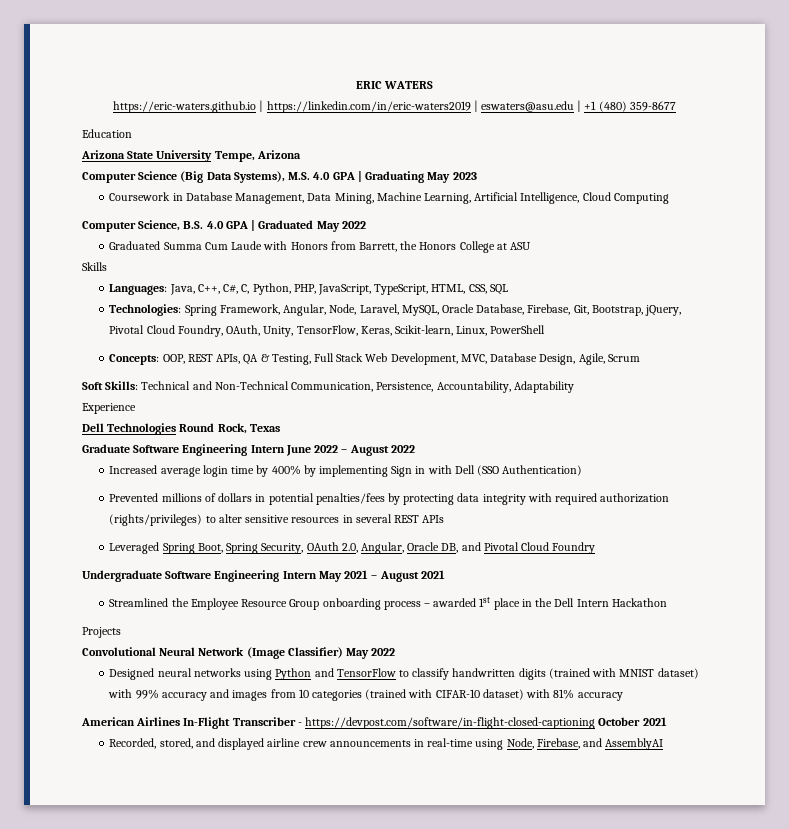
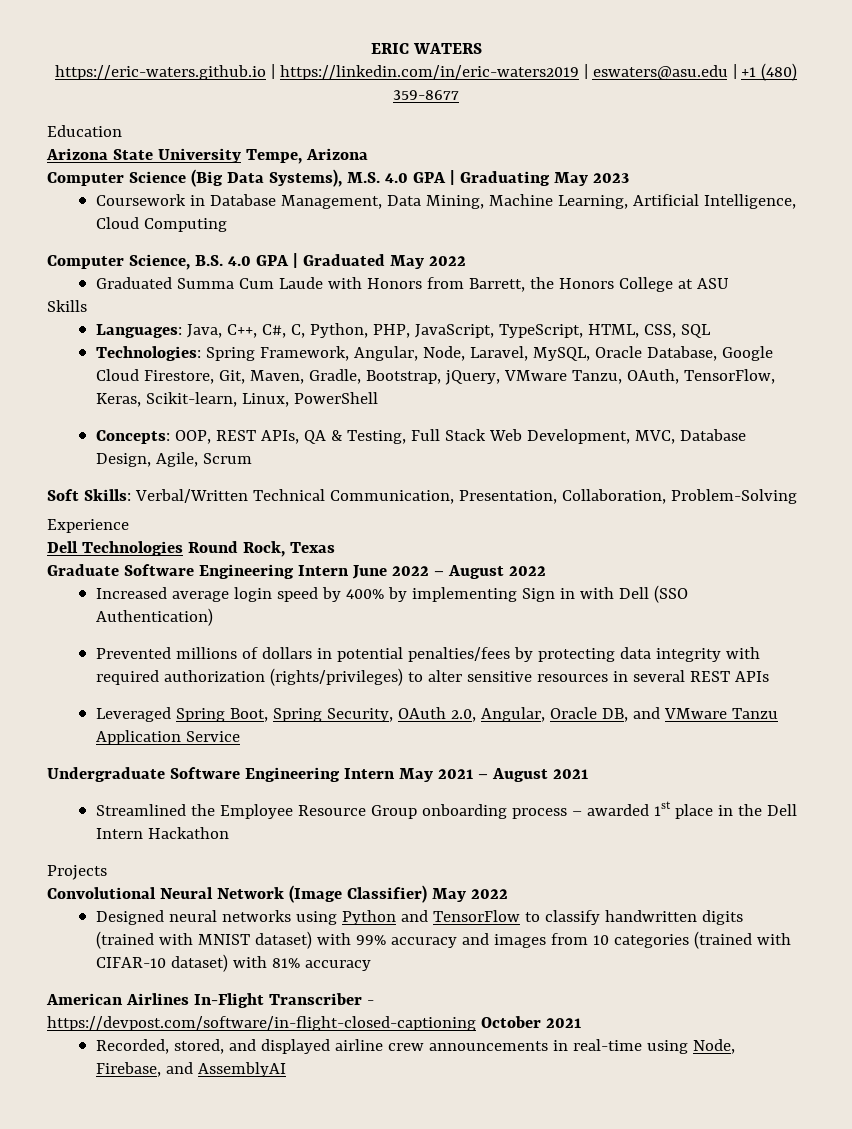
[527,304,682,316] [109,325,294,337] Firebase, Git, Bootstrap, jQuery, Pivotal Cloud Foundry, OAuth, Unity, -> [722,346,774,361] [96,369,680,385] Google Cloud Firestore, Git, Maven, Gradle, Bootstrap, jQuery, VMware Tanzu, OAuth,
[141,381,574,393] Technical and Non-Technical Communication, Persistence, Accountability, Adaptability -> [134,489,797,504] Verbal/Written Technical Communication, Presentation, Collaboration, Problem-Solving
[231,466,255,474] time -> [277,587,319,602] speed
[483,542,596,554] Pivotal Cloud Foundry -> [664,708,779,719] [96,730,241,745] VMware Tanzu Application Service

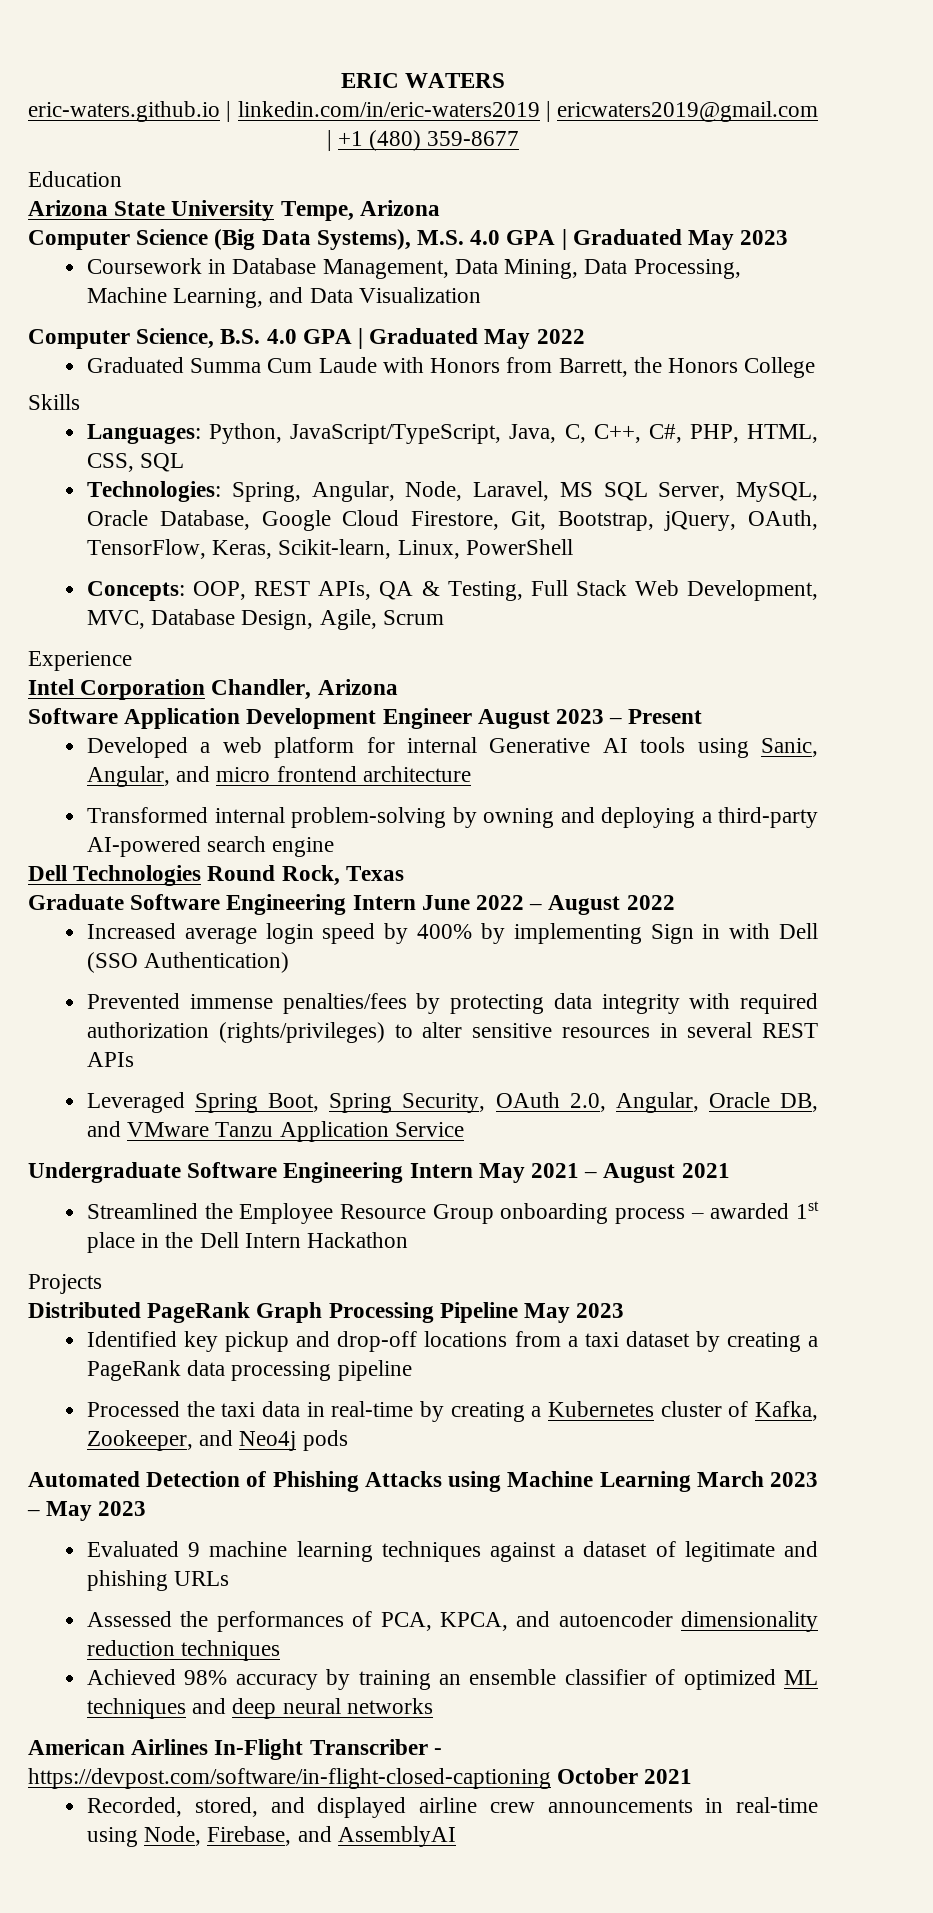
[54,64,728,80] https://eric-waters.github.io | https://linkedin.com/in/eric-waters2019 | eswaters@asu.edu -> [28,101,818,122] eric-waters.github.io | linkedin.com/in/eric-waters2019 | ericwaters2019@gmail.com
[459,171,550,186] Graduating -> [572,229,682,245] Graduated
[489,194,797,209] [96,217,228,232] Machine Learning, Artificial Intelligence, Cloud Computing -> [584,259,741,279] [87,287,481,308] Data Processing, Machine Learning, and Data Visualization
[678,278,730,289] at ASU -> (816, 367) none
[187,323,584,338] Java, C++, C#, C, Python, PHP, JavaScript, TypeScript, -> [209,423,739,444] Python, JavaScript/TypeScript, Java, C, C++, C#, PHP,
[206,346,350,361] Spring Framework, -> [231,482,301,502] Spring,
(529, 353) none -> [559,482,726,501] MS SQL Server,
[250,369,623,385] Maven, Gradle, Bootstrap, jQuery, VMware Tanzu, -> [557,511,737,531] Bootstrap, jQuery,
[47,489,797,504] [47,519,129,533] Soft Skills: Verbal/Written Technical Communication, Presentation, Collaboration, Problem-Solving // Experience -> [28,651,132,671] [28,679,398,700] [28,708,703,729] [87,737,818,758] [87,766,471,787] [87,807,818,828] [87,836,335,857] Experience // Intel Corporation Chandler, Arizona // Software Application Development Engineer August 2023 – Present // Developed a web platform for internal Generative AI tools using Sanic, Angular, and micro frontend architecture // Transformed internal problem-solving by owning and deploying a third-party AI-powered search engine
[176,647,404,662] millions of dollars in potential -> [189,994,273,1009] immense
[47,885,508,903] [96,910,744,925] [96,931,792,949] [96,954,372,972] Convolutional Neural Network (Image Classifier) May 2022 // Designed neural networks using Python and TensorFlow to classify handwritten digits (trained with MNIST dataset) with 99% accuracy and images from 10 categories (trained with CIFAR-10 dataset) with 81% accuracy -> [28,1302,625,1323] [87,1331,818,1352] [87,1360,412,1381] [87,1401,819,1422] [87,1430,348,1451] [28,1471,818,1492] [27,1501,147,1521] [87,1541,818,1562] [87,1570,230,1591] [87,1611,818,1632] [87,1640,281,1661] [87,1669,818,1690] [87,1698,433,1719] Distributed PageRank Graph Processing Pipeline May 2023 // Identified key pickup and drop-off locations from a taxi dataset by creating a PageRank data processing pipeline // Processed the taxi data in real-time by creating a Kubernetes cluster of Kafka, Zookeeper, and Neo4j pods // Automated Detection of Phishing Attacks using Machine Learning March 2023 – May 2023 // Evaluated 9 machine learning techniques against a dataset of legitimate and phishing URLs // Assessed the performances of PCA, KPCA, and autoencoder dimensionality reduction techniques // Achieved 98% accuracy by training an ensemble classifier of optimized ML techniques and deep neural networks

